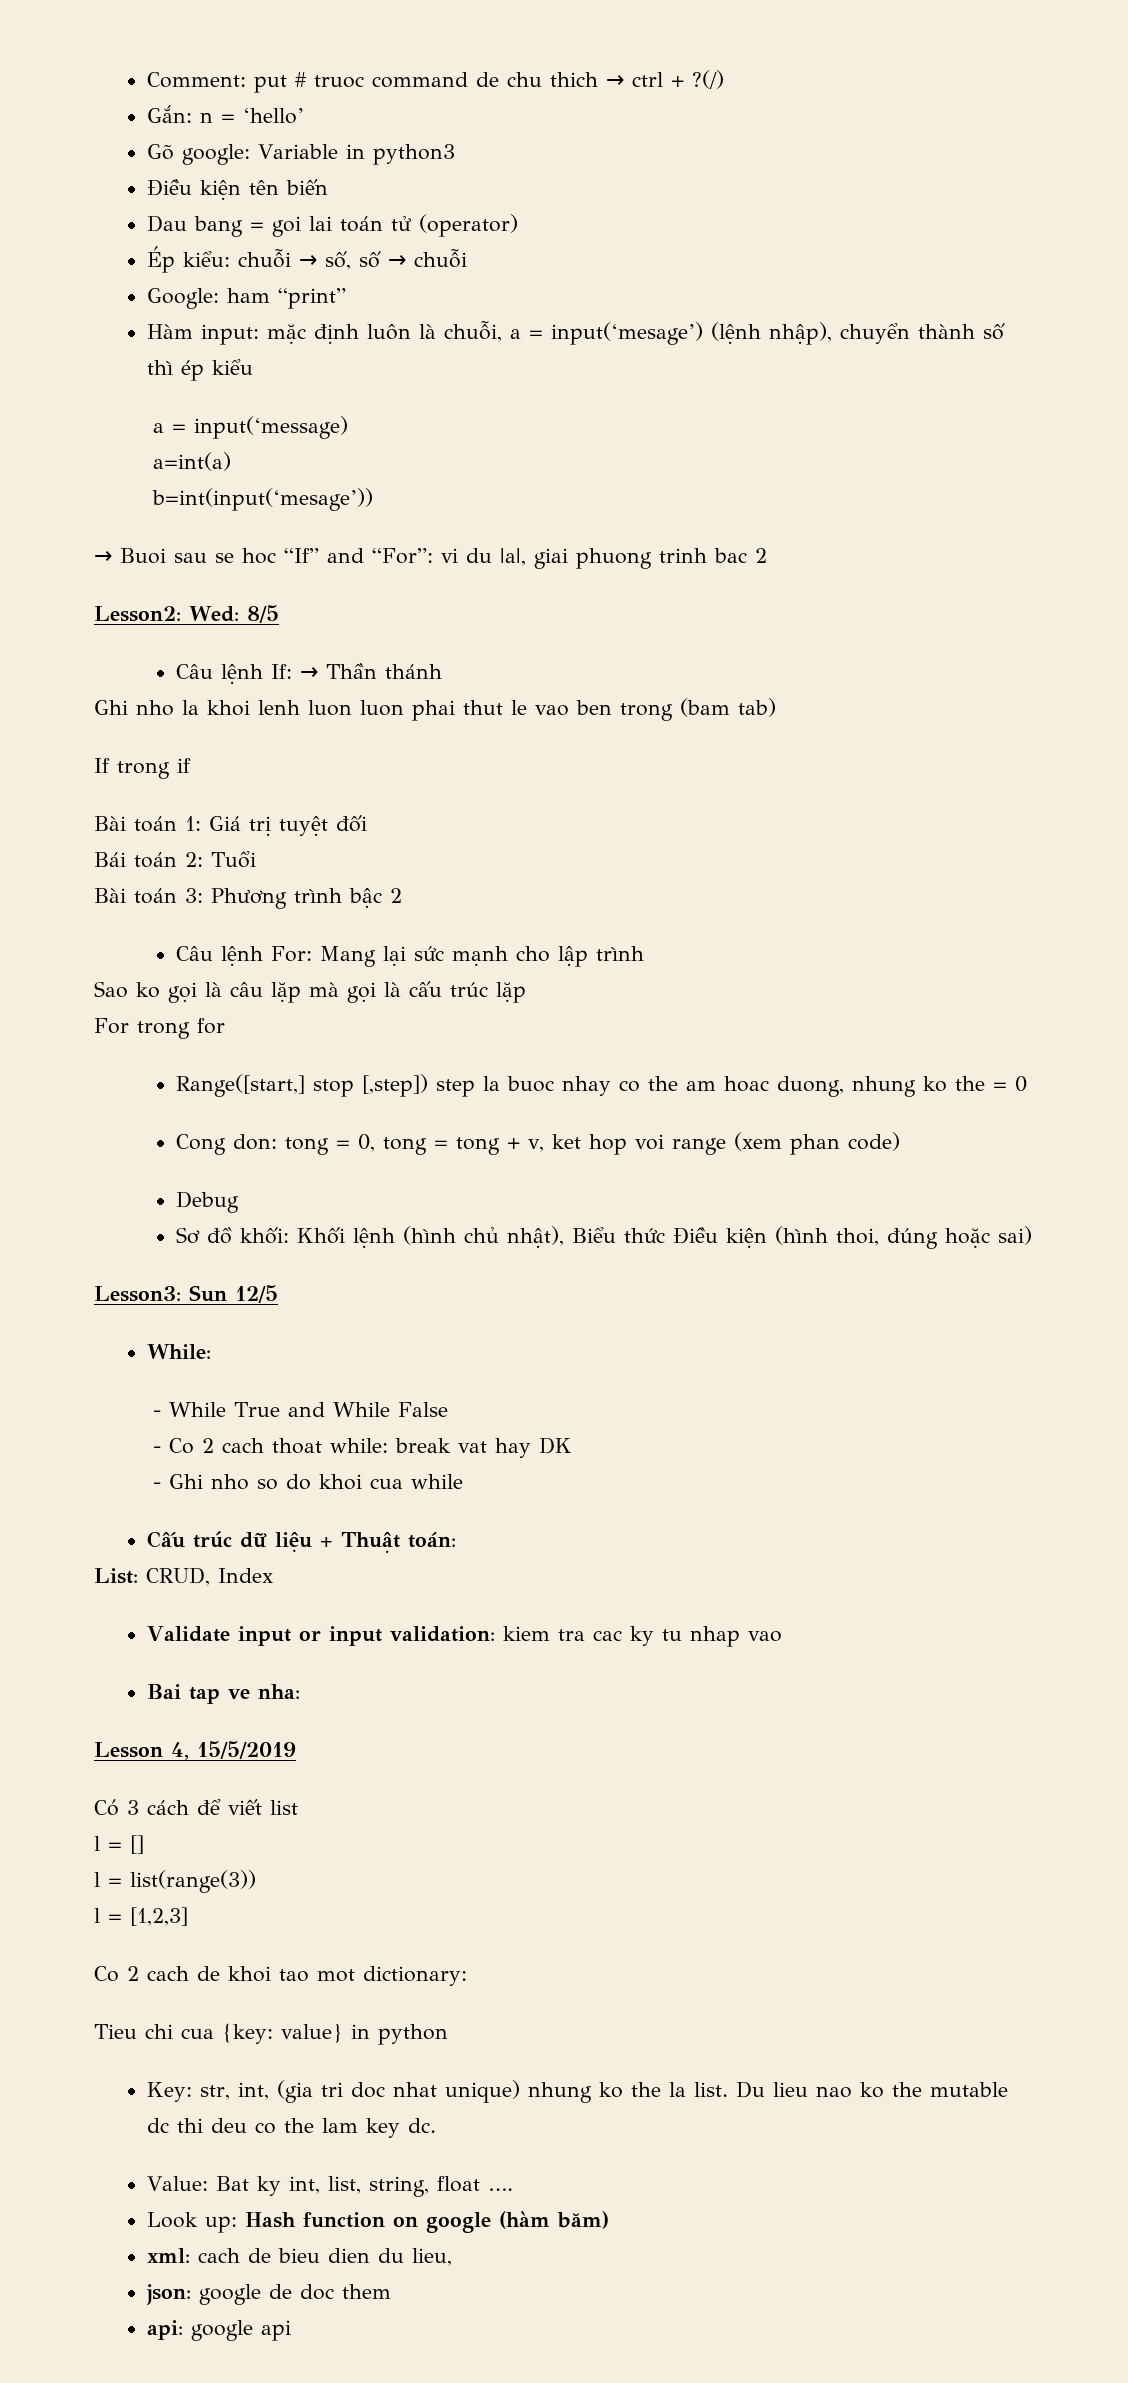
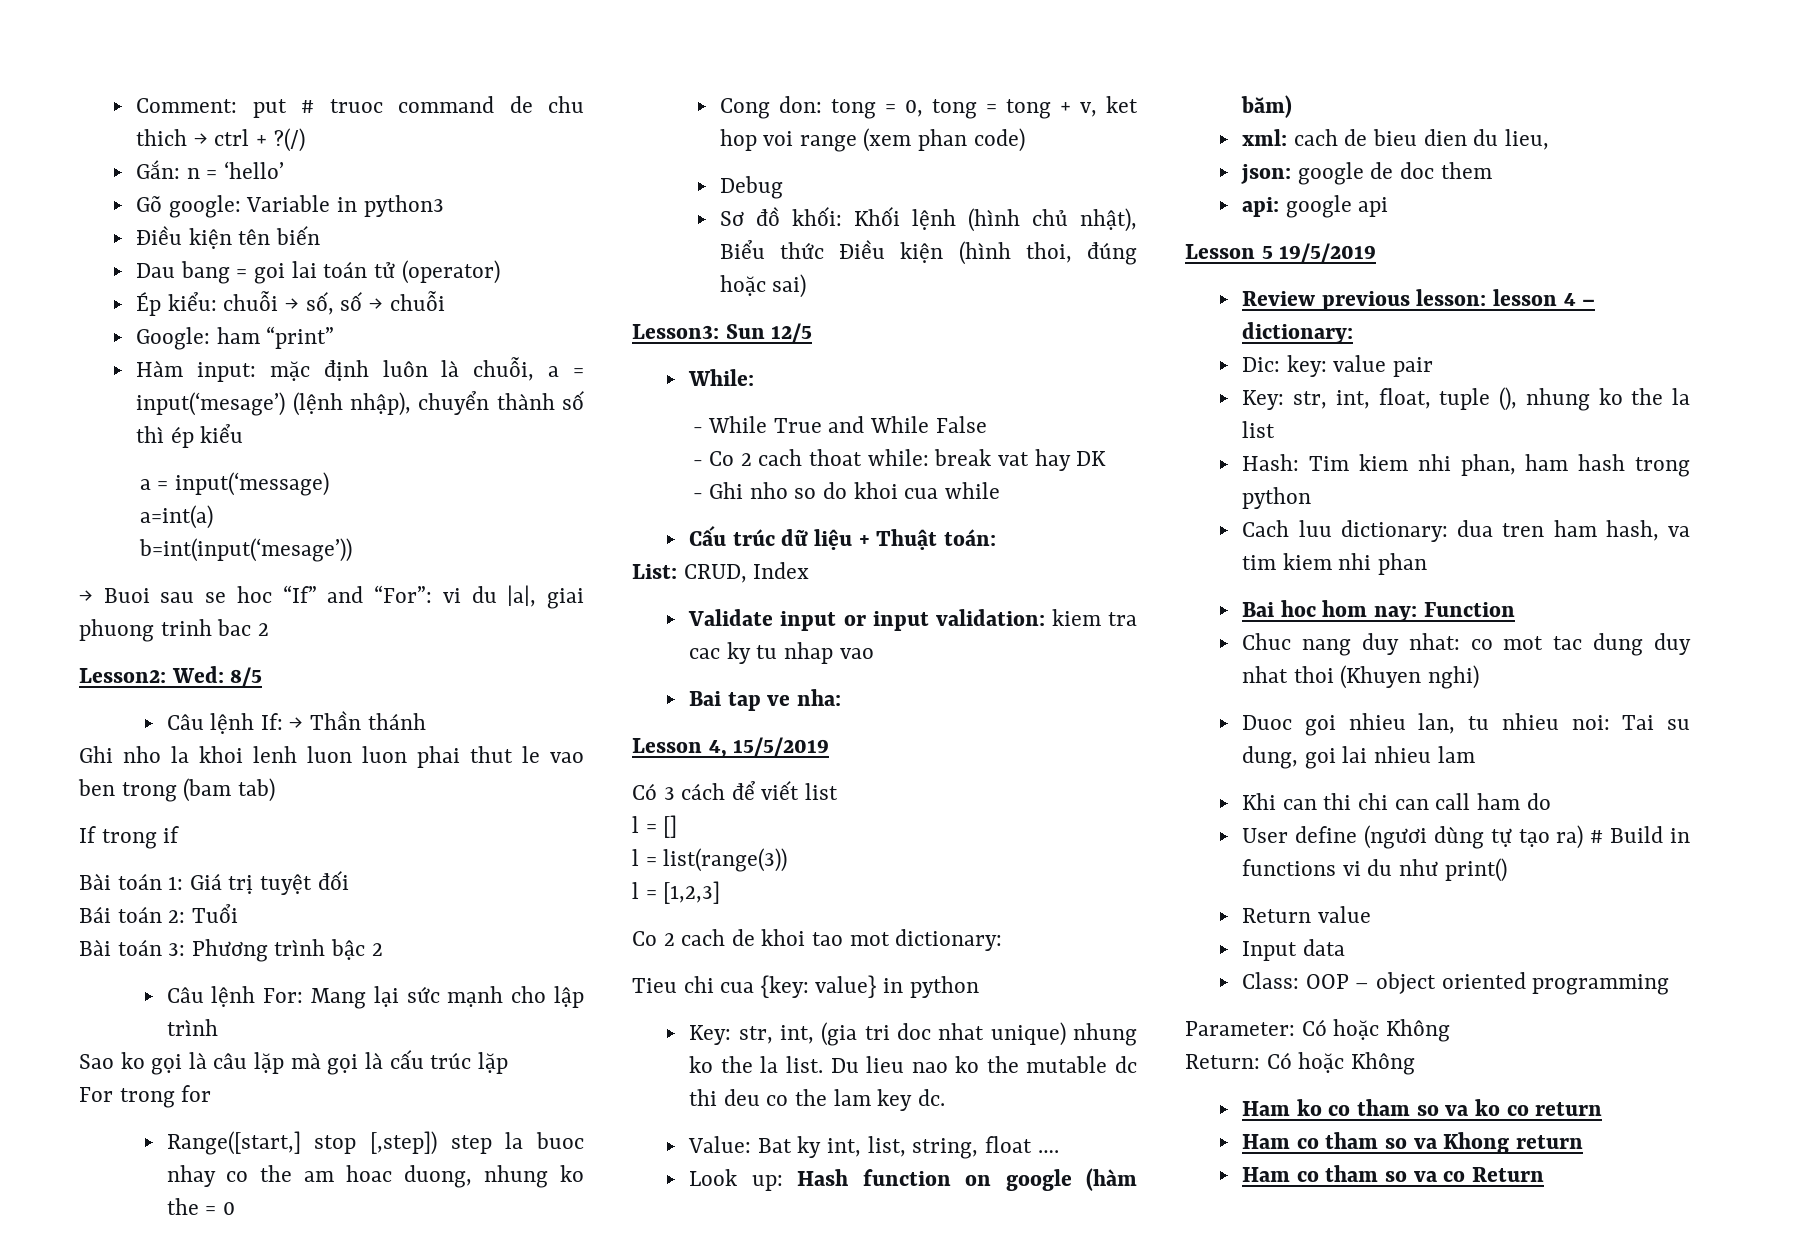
(291, 2330) none -> [1185,243,1377,262] [1242,289,1596,311] [1242,322,1354,344] [1242,355,1434,377] [1242,387,1690,411] [1242,421,1276,438] [1242,454,1690,477] [1242,487,1312,509] [1242,520,1690,542] [1242,553,1428,575] [1242,600,1515,622] [1242,633,1691,656] [1242,665,1480,689] [1242,713,1690,736] [1242,746,1475,769] [1242,793,1551,810] [1242,825,1690,849] [1242,858,1507,882] [1242,906,1371,923] [1242,939,1345,961] [1242,972,1670,995] [1185,1019,1450,1042] [1185,1052,1415,1075] [1242,1099,1603,1116] [1242,1132,1583,1154] [1242,1165,1544,1182] // Lesson 5 19/5/2019 // Review previous lesson: lesson 4 – dictionary: // Dic: key: value pair // Key: str, int, float, tuple (), nhung ko the la list // Hash: Tim kiem nhi phan, ham hash trong python // Cach luu dictionary: dua tren ham hash, va tim kiem nhi phan // Bai hoc hom nay: Function // Chuc nang duy nhat: co mot tac dung duy nhat thoi (Khuyen nghi) // Duoc goi nhieu lan, tu nhieu noi: Tai su dung, goi lai nhieu lam // Khi can thi chi can call ham do // User define (ngươi dùng tự tạo ra) # Build in functions vi du như print() // Return value // Input data // Class: OOP – object oriented programming // Parameter: Có hoặc Không // Return: Có hoặc Không // Ham ko co tham so va ko co return // Ham co tham so va Khong return // Ham co tham so va co Return

